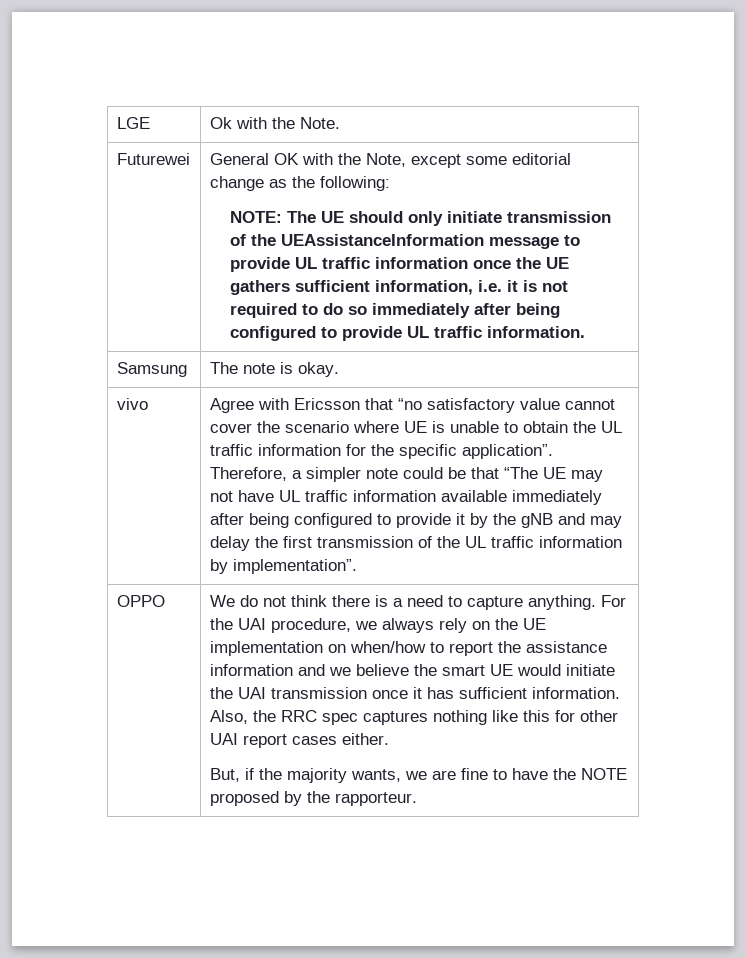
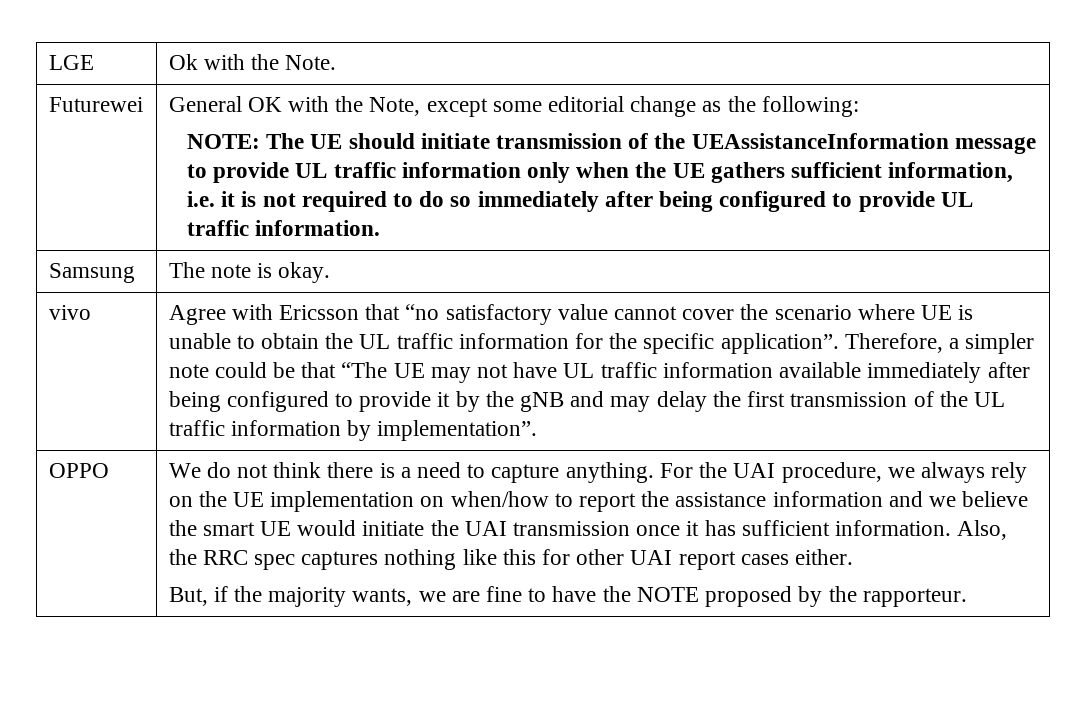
[408,211,444,226] only -> (415, 141) none
[473,260,512,269] once -> [527,162,630,183] only when

